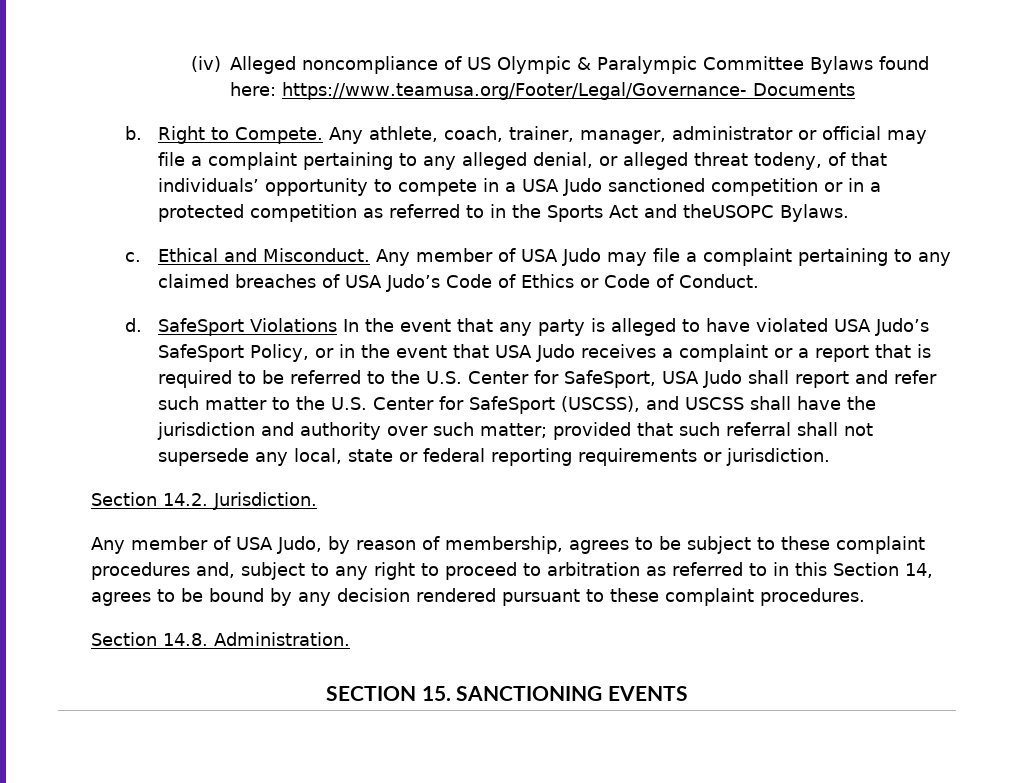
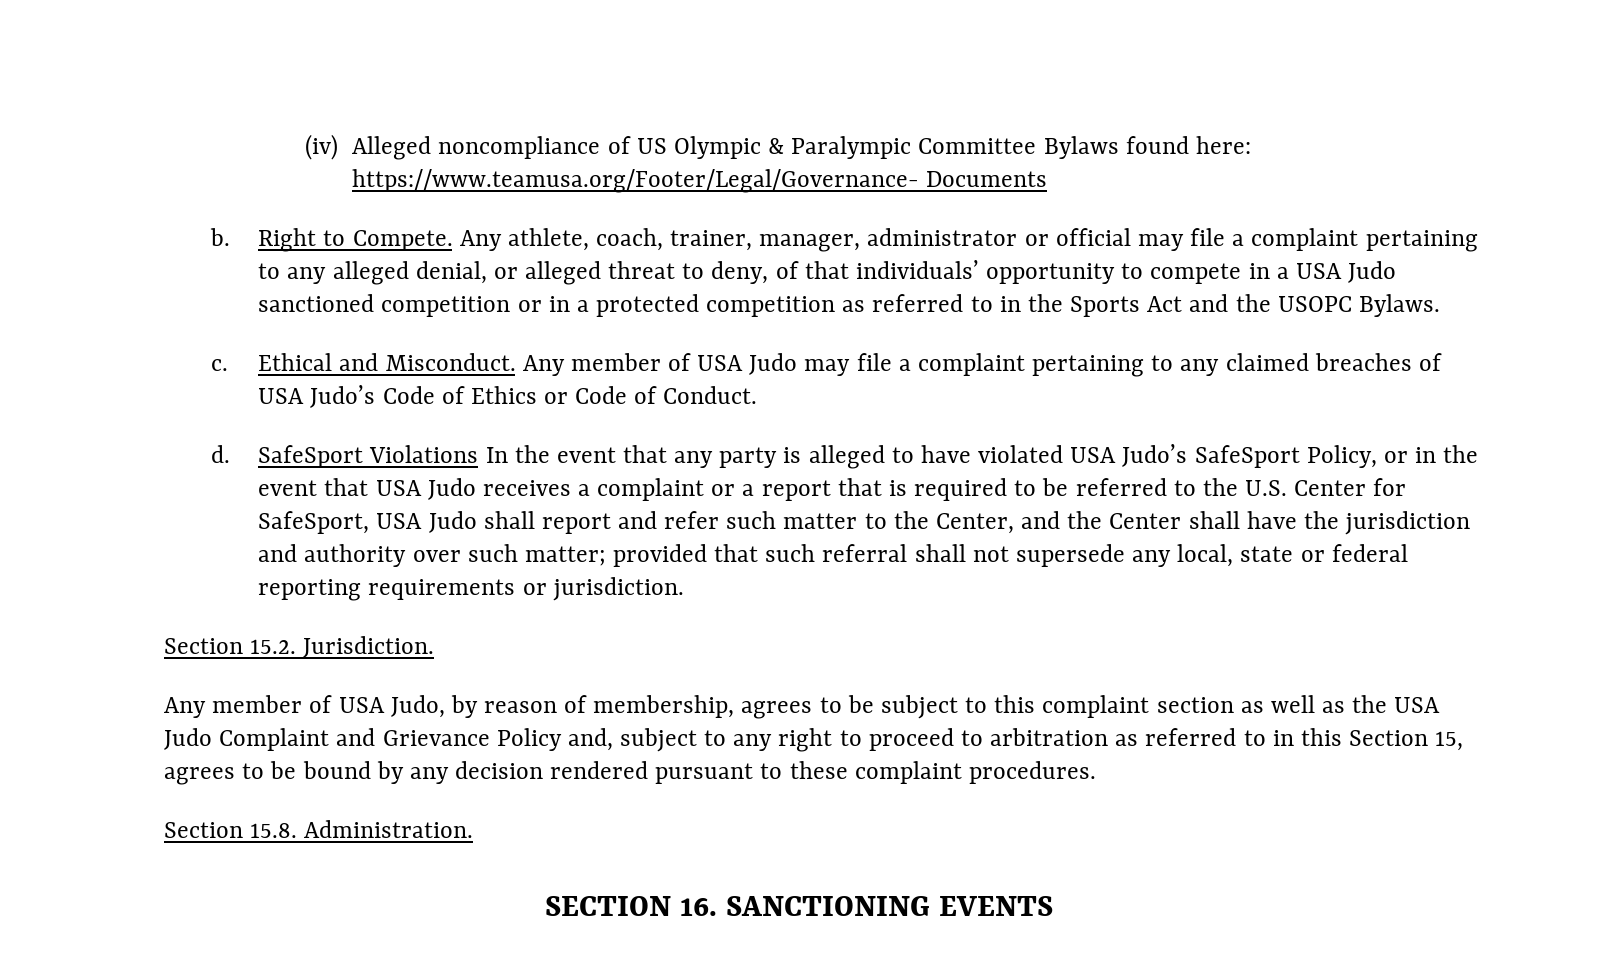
[754,152,823,170] todeny, -> [682,261,769,284] to deny,
[683,204,775,218] theUSOPC -> [1235,294,1352,312] the USOPC
[331,396,745,414] U.S. Center for SafeSport (USCSS), and USCSS -> [935,511,1182,534] Center, and the Center
[163,493,209,506] 14.2. -> [250,639,297,654] 15.2.
[781,536,926,554] [91,562,191,580] these complaint procedures -> [994,695,1441,718] [164,728,562,751] this complaint section as well as the USA Judo Complaint and Grievance Policy
[905,563,934,578] 14, -> [1435,731,1464,751] 15,
[163,633,209,646] 14.8. -> [250,823,298,838] 15.8.
[421,686,451,701] 15. -> [679,898,717,916] 16.

